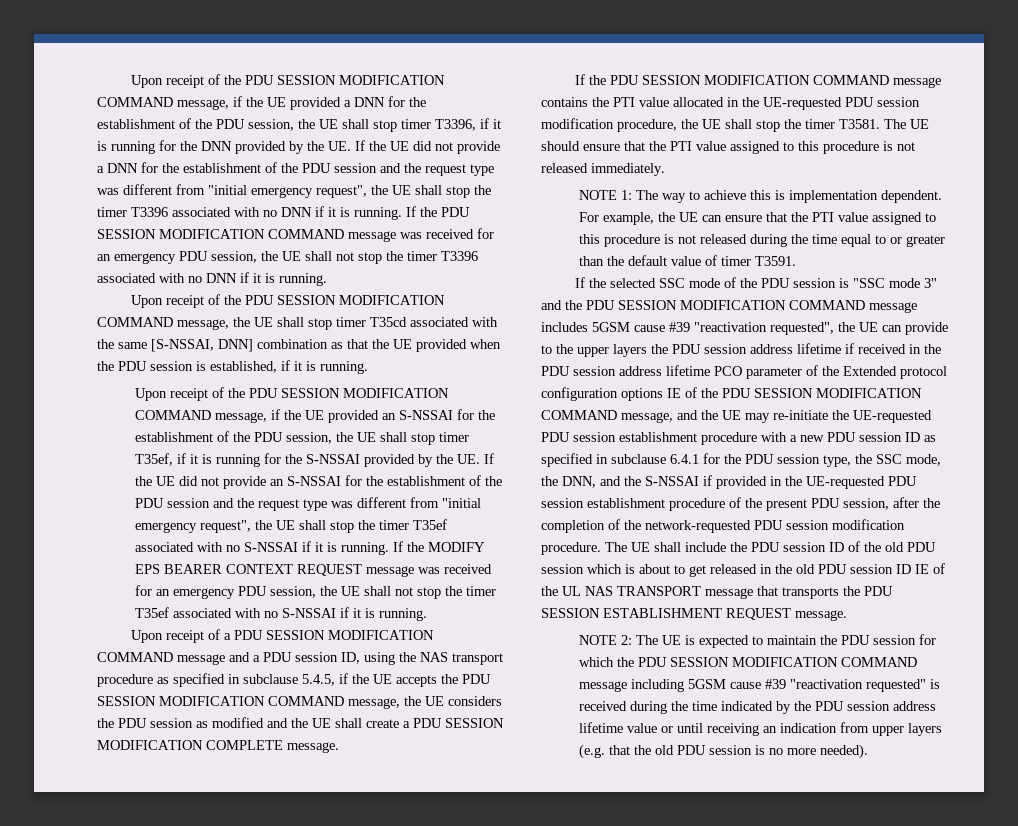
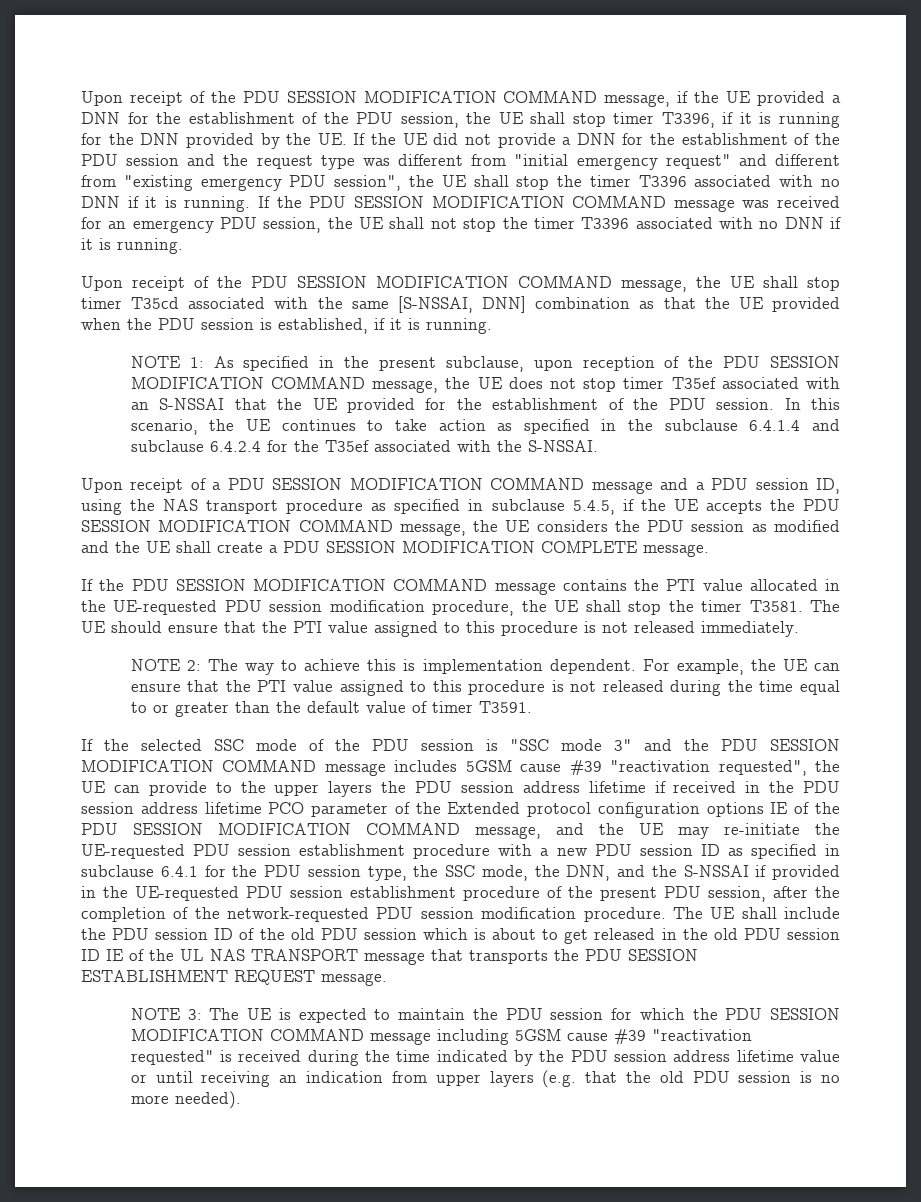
[316,185,367,198] request", -> [665,154,840,169] [81,175,402,191] request" and different from "existing emergency PDU session",
[134,387,449,401] [134,409,495,423] [134,431,469,445] [134,453,494,467] [134,475,502,489] [134,497,481,511] [134,519,447,533] [134,541,485,555] [134,564,492,577] [134,585,496,599] [134,607,427,621] Upon receipt of the PDU SESSION MODIFICATION COMMAND message, if the UE provided an S-NSSAI for the establishment of the PDU session, the UE shall stop timer T35ef, if it is running for the S-NSSAI provided by the UE. If the UE did not provide an S-NSSAI for the establishment of the PDU session and the request type was different from "initial emergency request", the UE shall stop the timer T35ef associated with no S-NSSAI if it is running. If the MODIFY EPS BEARER CONTEXT REQUEST message was received for an emergency PDU session, the UE shall not stop the timer T35ef associated with no S-NSSAI if it is running. -> [130,356,841,372] [130,377,840,393] [130,398,840,413] [130,419,840,435] [130,440,598,452] NOTE 1: As specified in the present subclause, upon reception of the PDU SESSION MODIFICATION COMMAND message, the UE does not stop timer T35ef associated with an S-NSSAI that the UE provided for the establishment of the PDU session. In this scenario, the UE continues to take action as specified in the subclause 6.4.1.4 and subclause 6.4.2.4 for the T35ef associated with the S-NSSAI.
[620,190,632,200] 1: -> [186,660,201,671] 2:
[620,635,632,645] 2: -> [187,1009,202,1020] 3:

